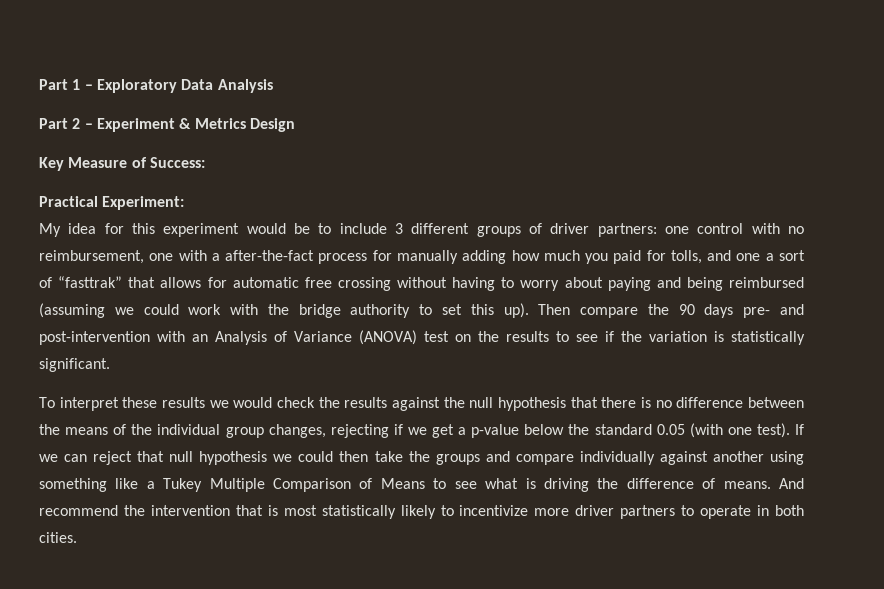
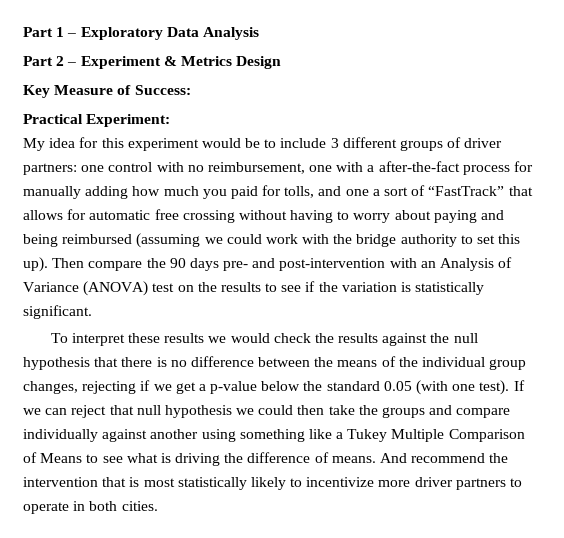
[58,276,123,288] “fasttrak” -> [428,186,505,196] “FastTrack”

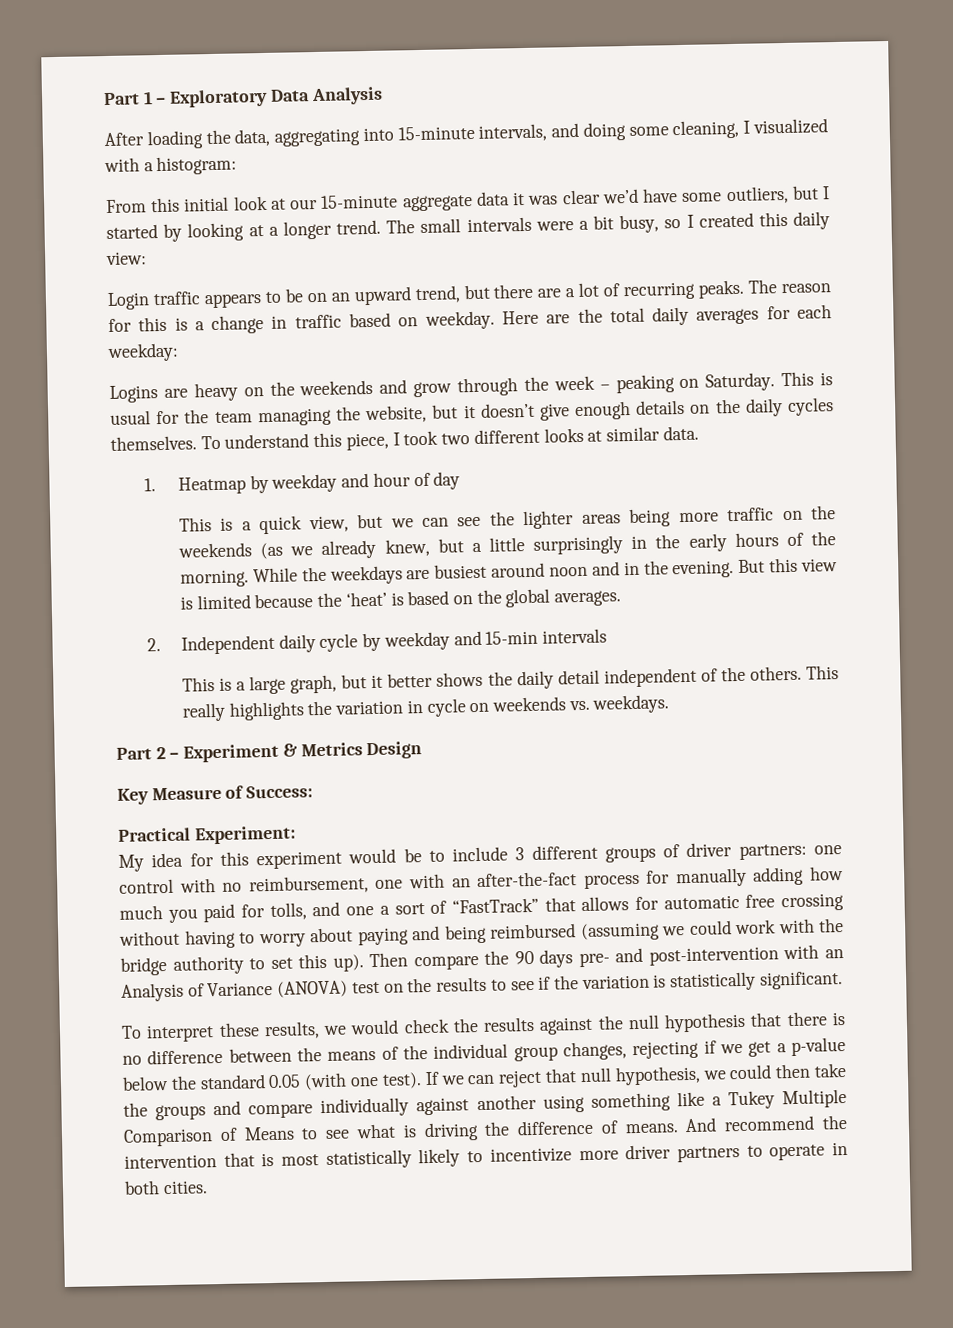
(259, 33) none -> [104,118,828,150] [104,155,238,176] [106,185,831,214] [106,211,830,242] [106,251,147,266] [107,279,831,311] [108,304,832,335] [107,342,179,363] [109,371,833,403] [110,397,834,427] [110,425,699,451] [144,471,461,495] [178,505,836,535] [177,531,837,560] [179,557,838,588] [179,588,622,610] [147,628,608,655] [181,665,839,695] [181,694,670,722] // After loading the data, aggregating into 15-minute intervals, and doing some cleaning, I visualized with a histogram: // From this initial look at our 15-minute aggregate data it was clear we’d have some outliers, but I started by looking at a longer trend. The small intervals were a bit busy, so I created this daily view: // Login traffic appears to be on an upward trend, but there are a lot of recurring peaks. The reason for this is a change in traffic based on weekday. Here are the total daily averages for each weekday: // Logins are heavy on the weekends and grow through the week – peaking on Saturday. This is usual for the team managing the website, but it doesn’t give enough details on the daily cycles themselves. To understand this piece, I took two different looks at similar data. // 1. Heatmap by weekday and hour of day // This is a quick view, but we can see the lighter areas being more traffic on the weekends (as we already knew, but a little surprisingly in the early hours of the morning. While the weekdays are busiest around noon and in the evening. But this view is limited because the ‘heat’ is based on the global averages. // 2. Independent daily cycle by weekday and 15-min intervals // This is a large graph, but it better shows the daily detail independent of the others. This really highlights the variation in cycle on weekends vs. weekdays.
[367,165,375,172] a -> [451,878,471,888] an
[164,333,205,343] results -> [263,1021,320,1040] results,
[164,405,232,418] hypothesis -> [614,1065,701,1086] hypothesis,

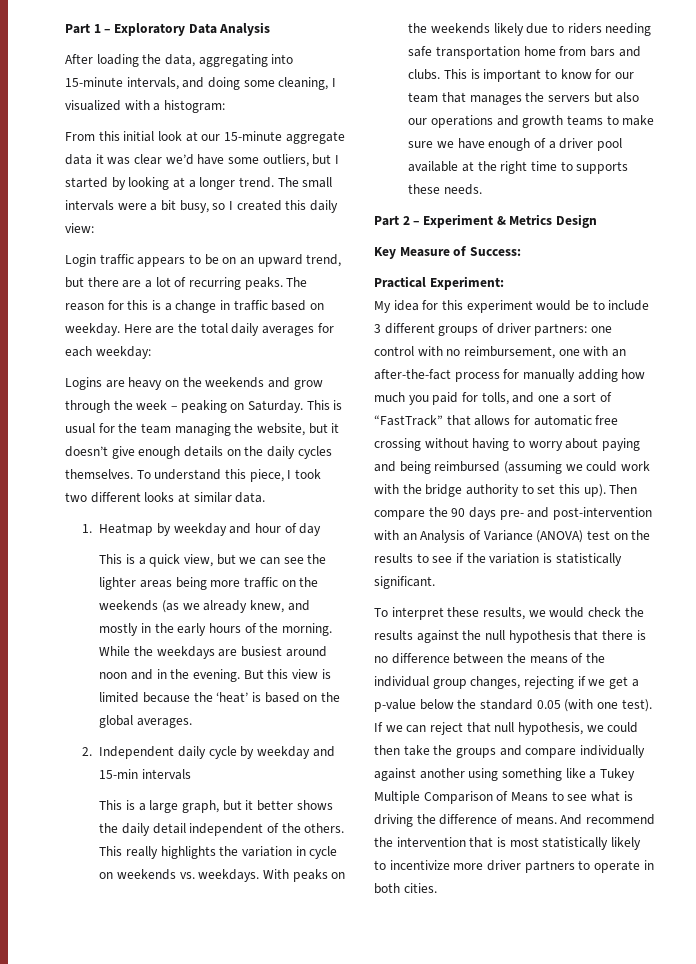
[437,535,624,555] but a little surprisingly -> [287,600,310,611] [99,623,139,636] and mostly
(670, 704) none -> [262,869,346,882] [408,23,652,36] [408,46,641,59] [408,69,634,82] [408,92,640,105] [408,115,655,128] [408,138,622,151] [408,161,629,174] [408,184,483,195] With peaks on the weekends likely due to riders needing safe transportation home from bars and clubs. This is important to know for our team that manages the servers but also our operations and growth teams to make sure we have enough of a driver pool available at the right time to supports these needs.

